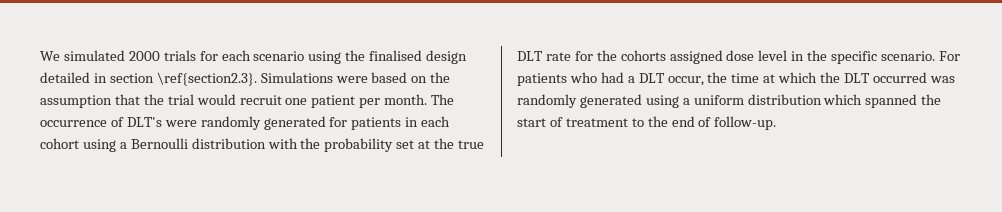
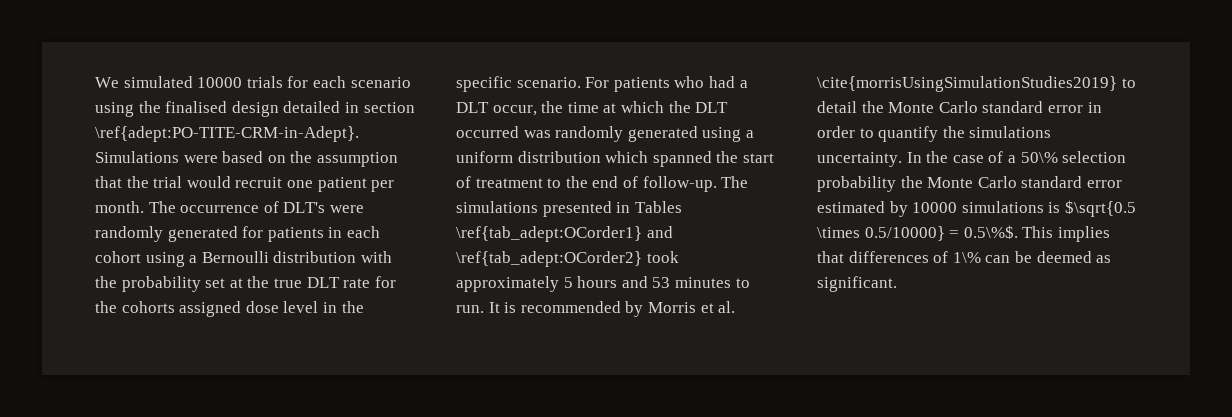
[128,51,160,61] 2000 -> [197,77,243,88] 10000
[156,72,257,86] \ref{section2.3}. -> [95,126,359,142] \ref{adept:PO-TITE-CRM-in-Adept}.
(777, 123) none -> [721,176,749,188] [456,201,682,217] [456,226,673,242] [456,251,679,267] [456,276,750,292] [456,301,736,317] [817,76,1136,92] [817,101,1102,113] [817,126,1052,142] [817,151,1127,167] [817,176,1122,192] [817,200,1136,217] [817,225,1110,242] [817,251,1112,263] [817,276,897,292] The simulations presented in Tables \ref{tab_adept:OCorder1} and \ref{tab_adept:OCorder2} took approximately 5 hours and 53 minutes to run. It is recommended by Morris et al. \cite{morrisUsingSimulationStudies2019} to detail the Monte Carlo standard error in order to quantify the simulations uncertainty. In the case of a 50\% selection probability the Monte Carlo standard error estimated by 10000 simulations is $\sqrt{0.5 \times 0.5/10000} = 0.5\%$. This implies that differences of 1\% can be deemed as significant.

